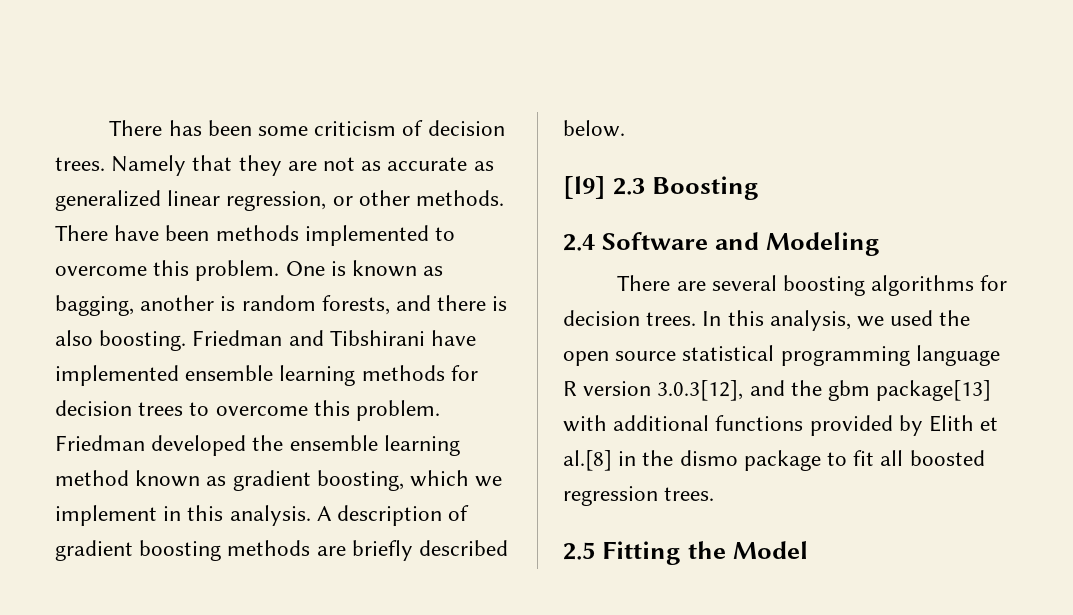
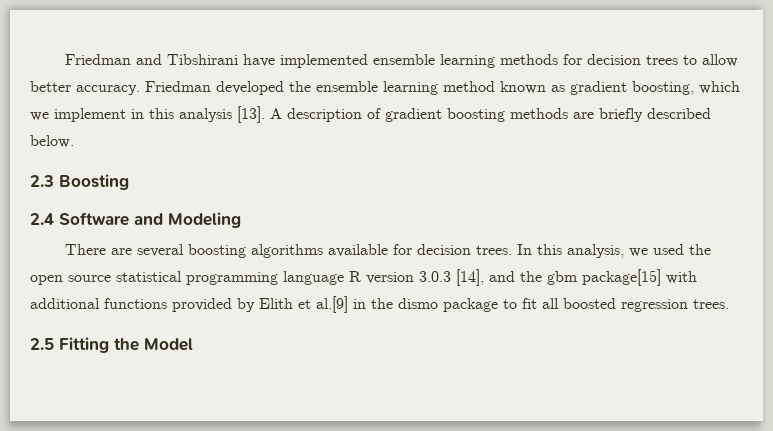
[109,120,505,136] [55,155,494,176] [55,190,505,211] [55,225,456,246] [55,260,444,281] [55,295,508,316] [55,330,187,351] There has been some criticism of decision trees. Namely that they are not as accurate as generalized linear regression, or other methods. There have been methods implemented to overcome this problem. One is known as bagging, another is random forests, and there is also boosting. -> (65, 59) none
[215,400,441,421] overcome this problem. -> [702,54,739,67] [30,81,140,95] allow better accuracy.
[229,505,311,526] analysis. -> [179,106,265,123] analysis [13].
[563,176,606,199] [l9] -> (74, 141) none
(975, 285) none -> [328,244,389,257] available
[657,380,744,401] 3.0.3[12], -> [419,269,484,286] 3.0.3 [14],
[876,380,992,401] package[13] -> [582,269,661,286] package[15]
[563,450,612,471] al.[8] -> [316,296,348,313] al.[9]

